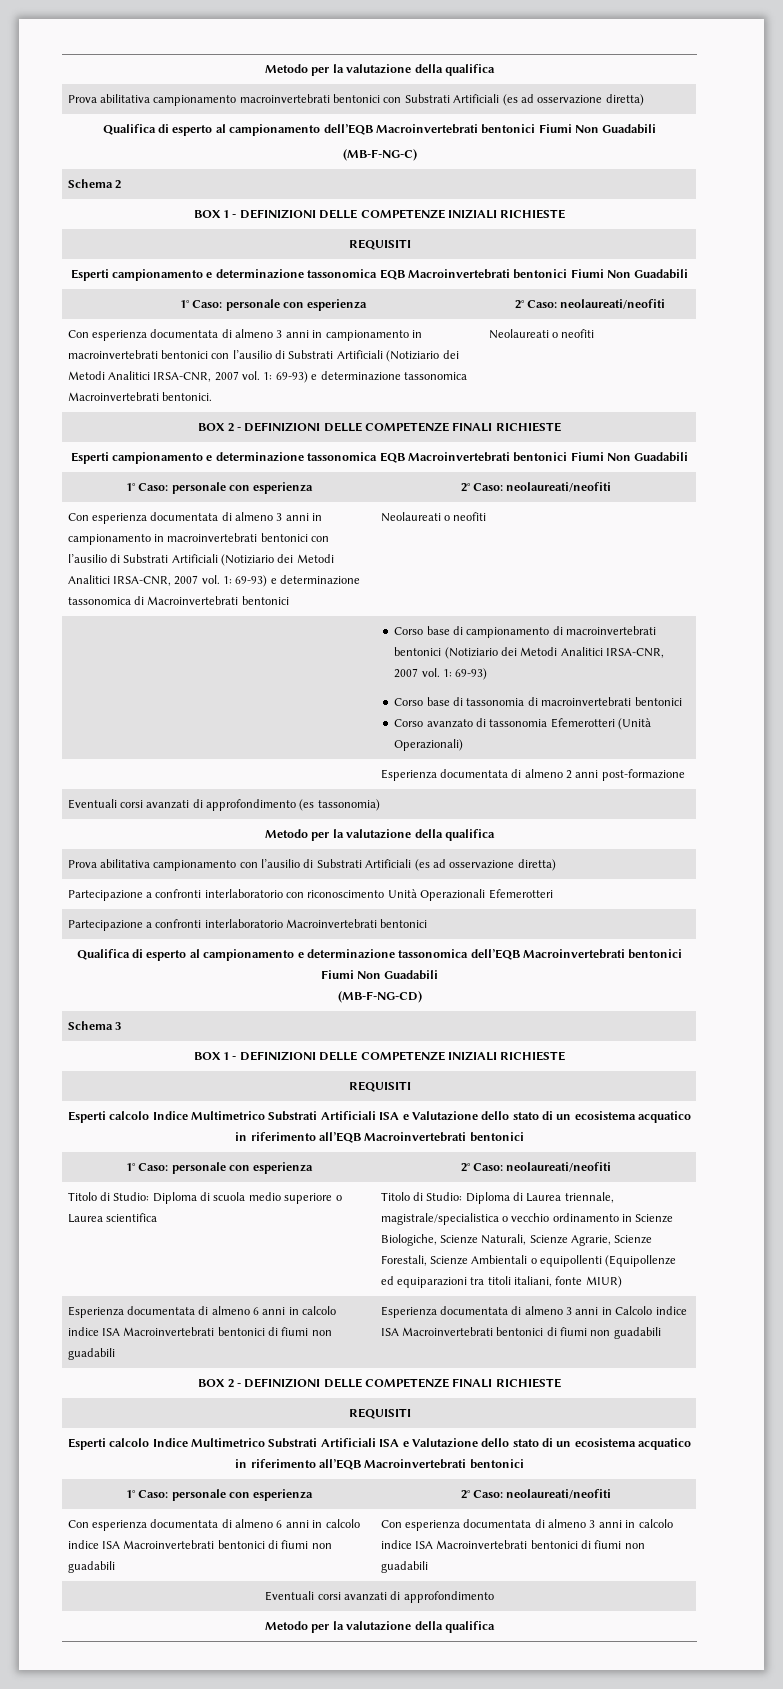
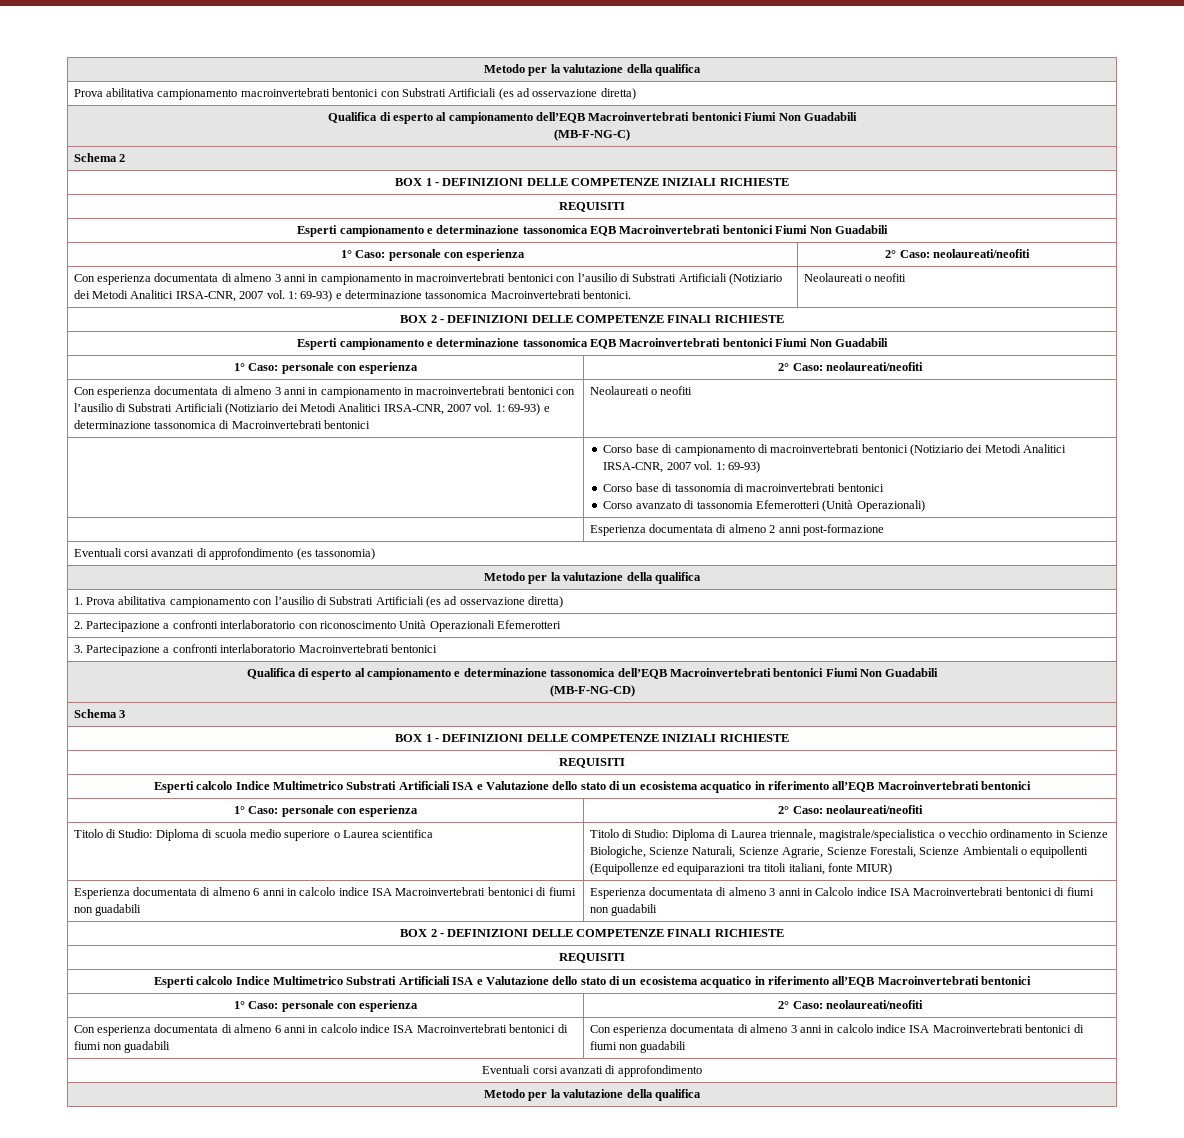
(495, 835) none -> [73,597,83,605] 1.
(556, 865) none -> [73,621,83,629] 2.
(553, 894) none -> [73,645,83,653] 3.

